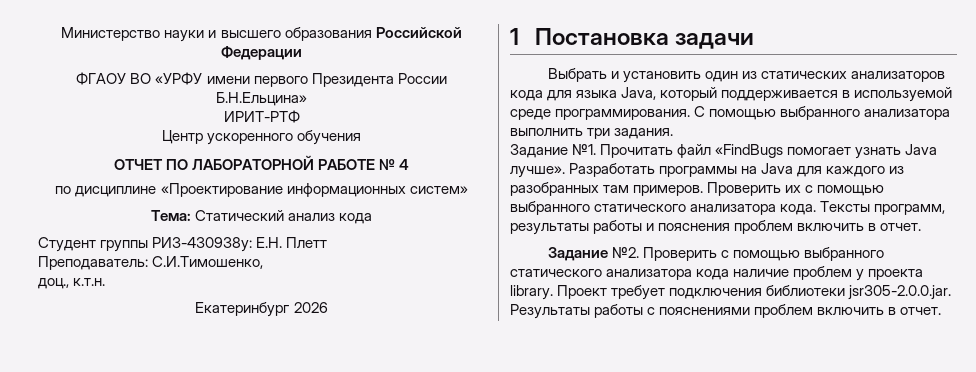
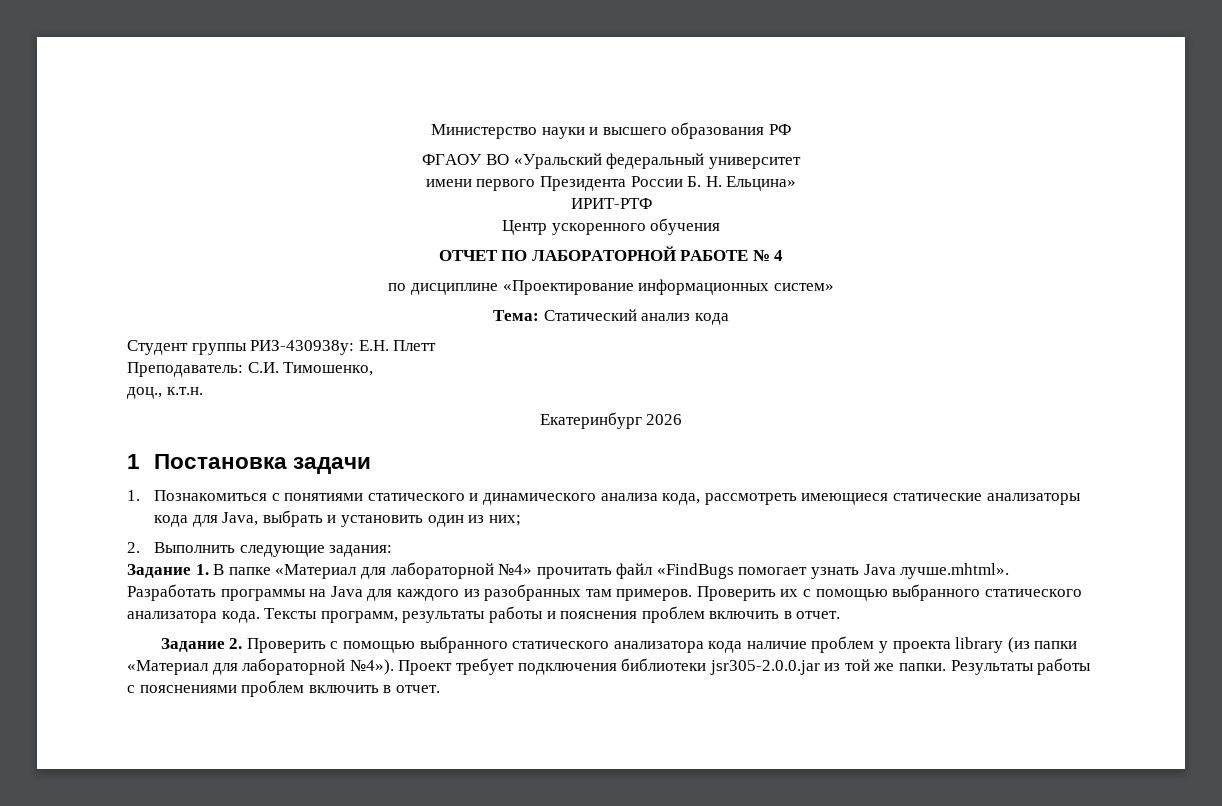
[375,27,462,38] [221,46,302,60] Российской Федерации -> [768,124,791,135] РФ
[155,72,203,85] «УРФУ -> [513,153,801,169] «Уральский федеральный университет //
[216,92,307,106] Б.Н.Ельцина» -> [687,176,797,191] Б. Н. Ельцина»
[152,256,264,269] С.И.Тимошенко, -> [247,362,374,376] С.И. Тимошенко,
[547,68,945,83] [510,87,953,102] [510,106,951,120] [510,128,674,139] [510,144,674,158] Выбрать и установить один из статических анализаторов кода для языка Java, который поддерживается в используемой среде программирования. С помощью выбранного анализатора выполнить три задания. // Задание №1. Прочитать -> [127,490,1081,505] [154,510,521,527] [127,542,393,557] [127,562,612,579] 1. Познакомиться с понятиями статического и динамического анализа кода, рассмотреть имеющиеся статические анализаторы кода для Java, выбрать и установить один из них; // 2. Выполнить следующие задания: // Задание 1. В папке «Материал для лабораторной №4» прочитать
[510,166,565,178] лучше». -> [900,563,1010,579] лучше.mhtml».
[611,247,639,258] №2. -> [229,638,243,649] 2.
[510,285,952,300] library. Проект требует подключения библиотеки jsr305-2.0.0.jar. -> [955,637,1078,653] [127,658,947,675] library (из папки «Материал для лабораторной №4»). Проект требует подключения библиотеки jsr305-2.0.0.jar из той же папки.

